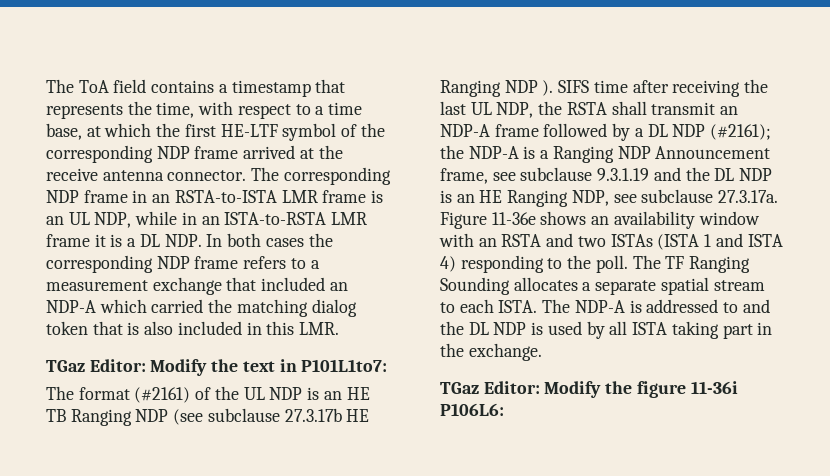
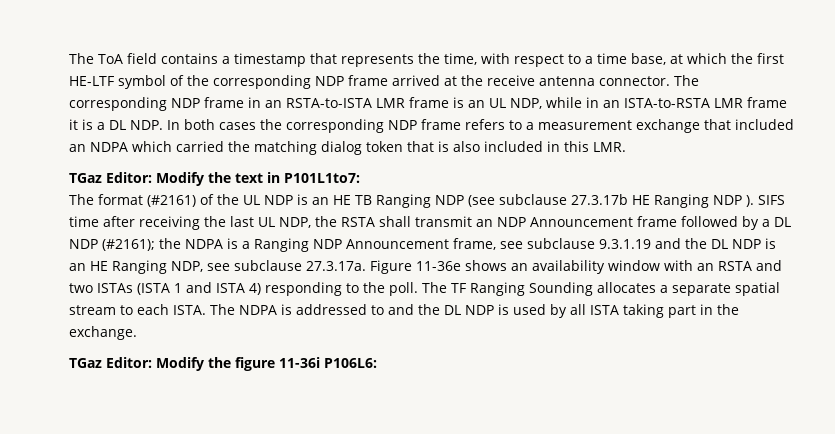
[46,300,96,313] NDP-A -> [90,142,128,152] NDPA
[440,124,490,137] NDP-A -> [496,217,633,227] NDP Announcement
[468,146,519,159] NDP-A -> [185,239,223,249] NDPA
[574,300,625,313] NDP-A -> [238,305,277,315] NDPA

